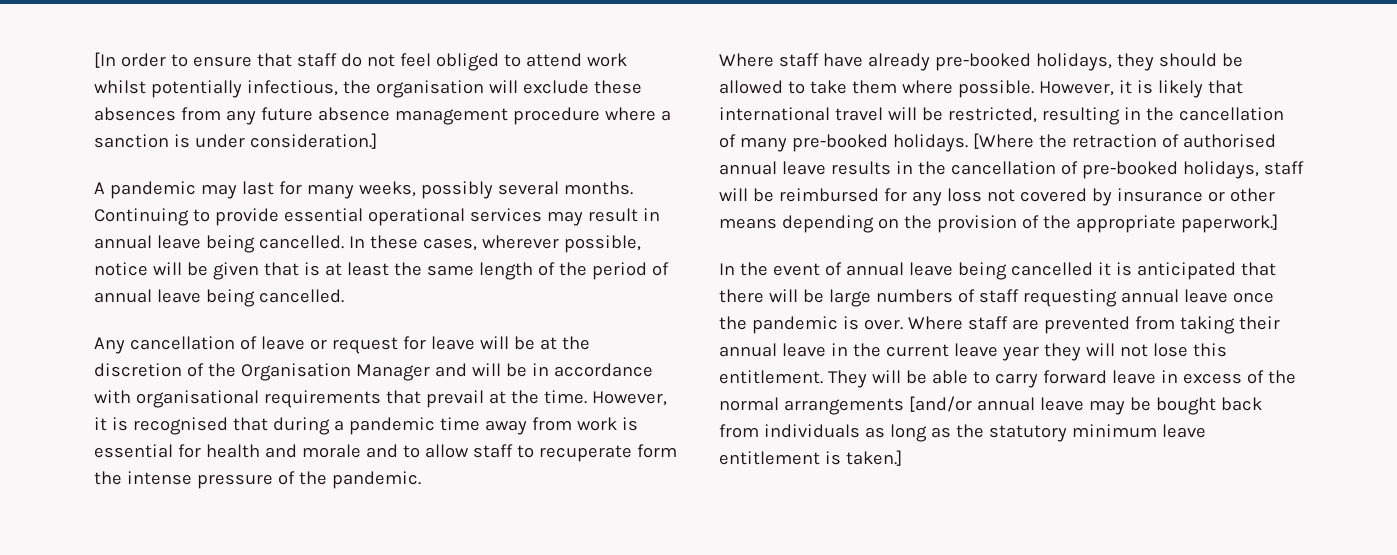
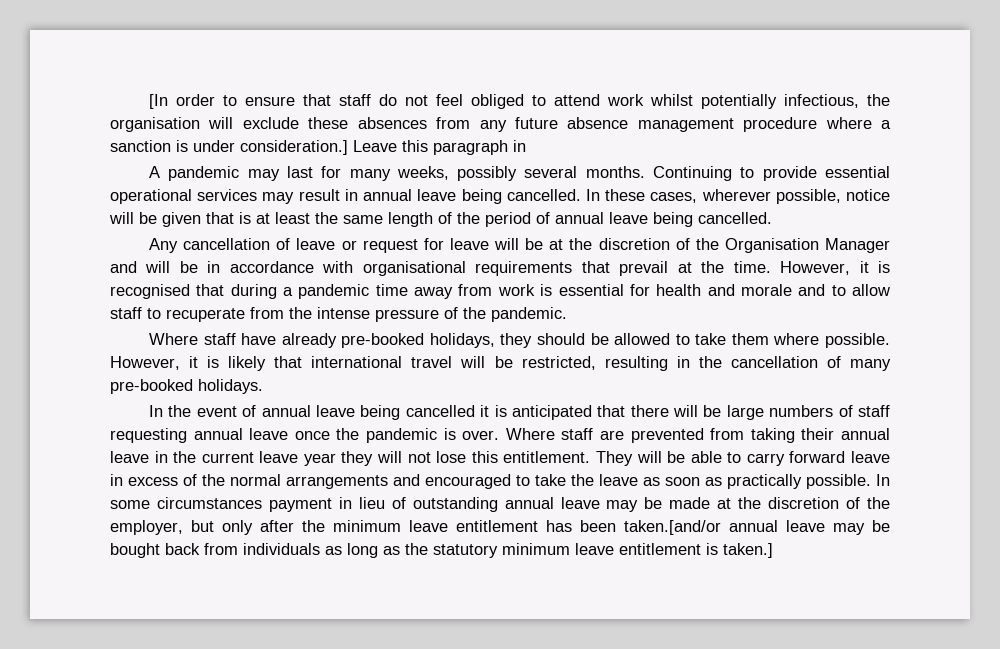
(377, 141) none -> [353,140,526,155] Leave this paragraph in
[636,444,677,458] form -> [250,307,284,319] from
[972,133,1276,149] [719,161,1304,179] [719,188,1275,206] [719,214,1278,233] [Where the retraction of authorised annual leave results in the cancellation of pre-booked holidays, staff will be reimbursed for any loss not covered by insurance or other means depending on the provision of the appropriate paperwork.] -> (263, 386) none
[908,396,972,412] [and/or -> [393,474,890,489] [110,497,890,512] [110,520,721,535] and encouraged to take the leave as soon as practically possible. In some circumstances payment in lieu of outstanding annual leave may be made at the discretion of the employer, but only after the minimum leave entitlement has been taken.[and/or

